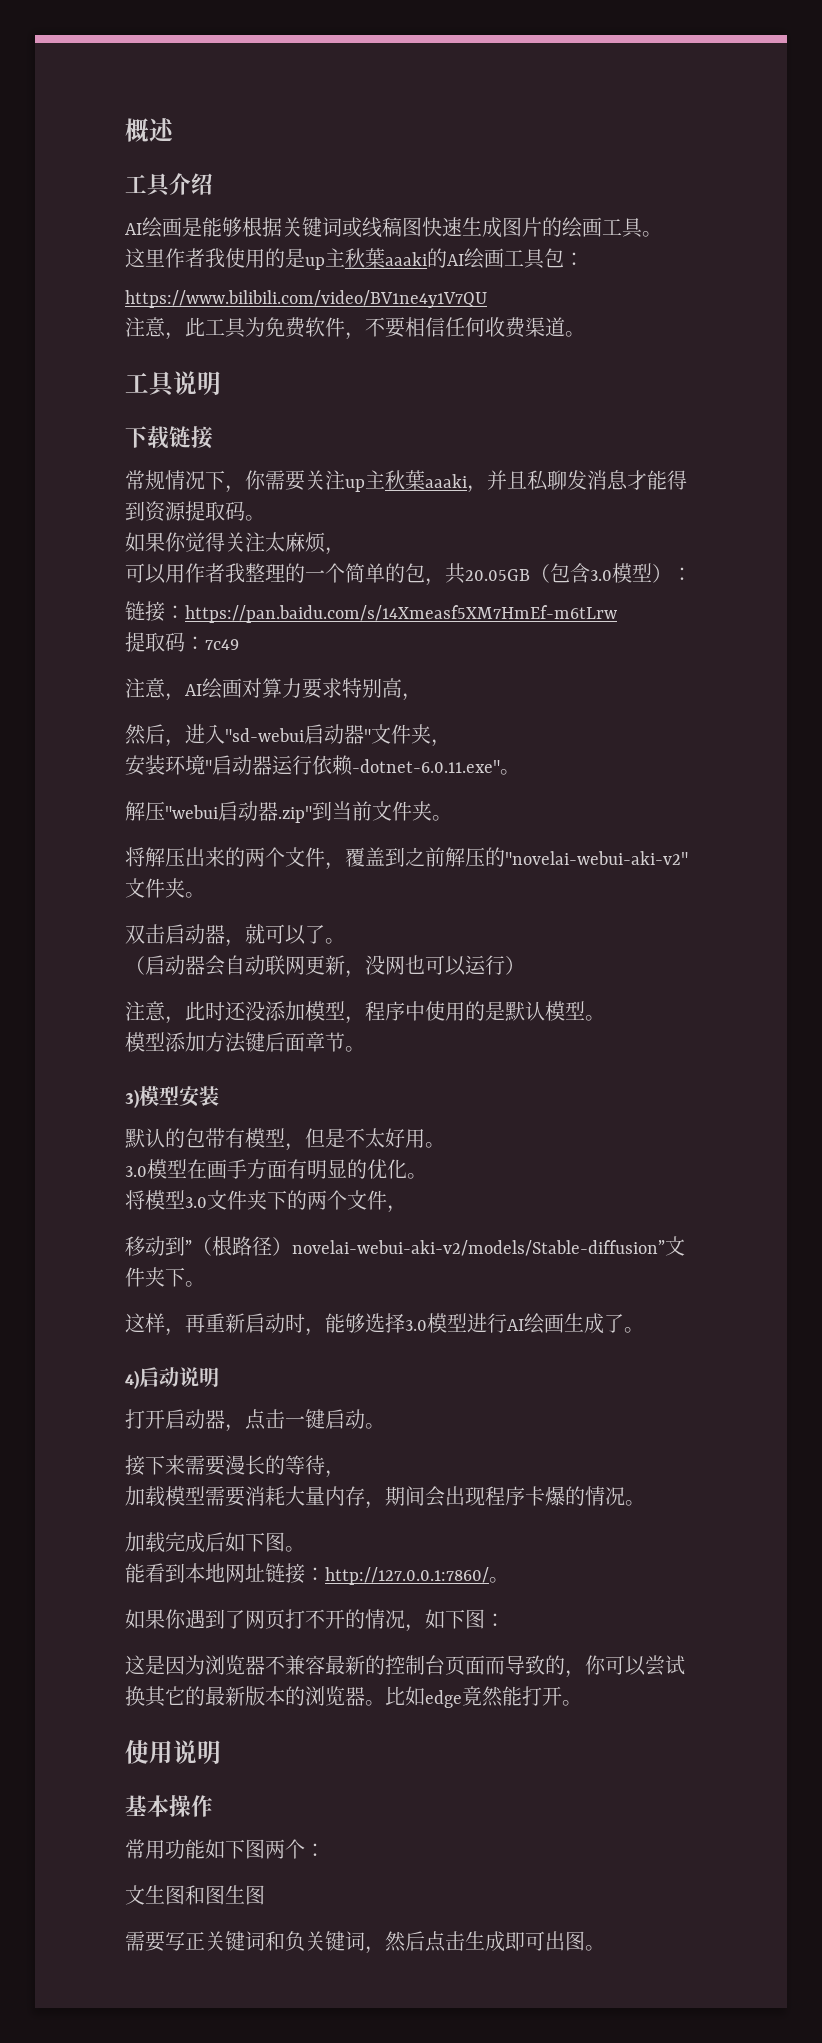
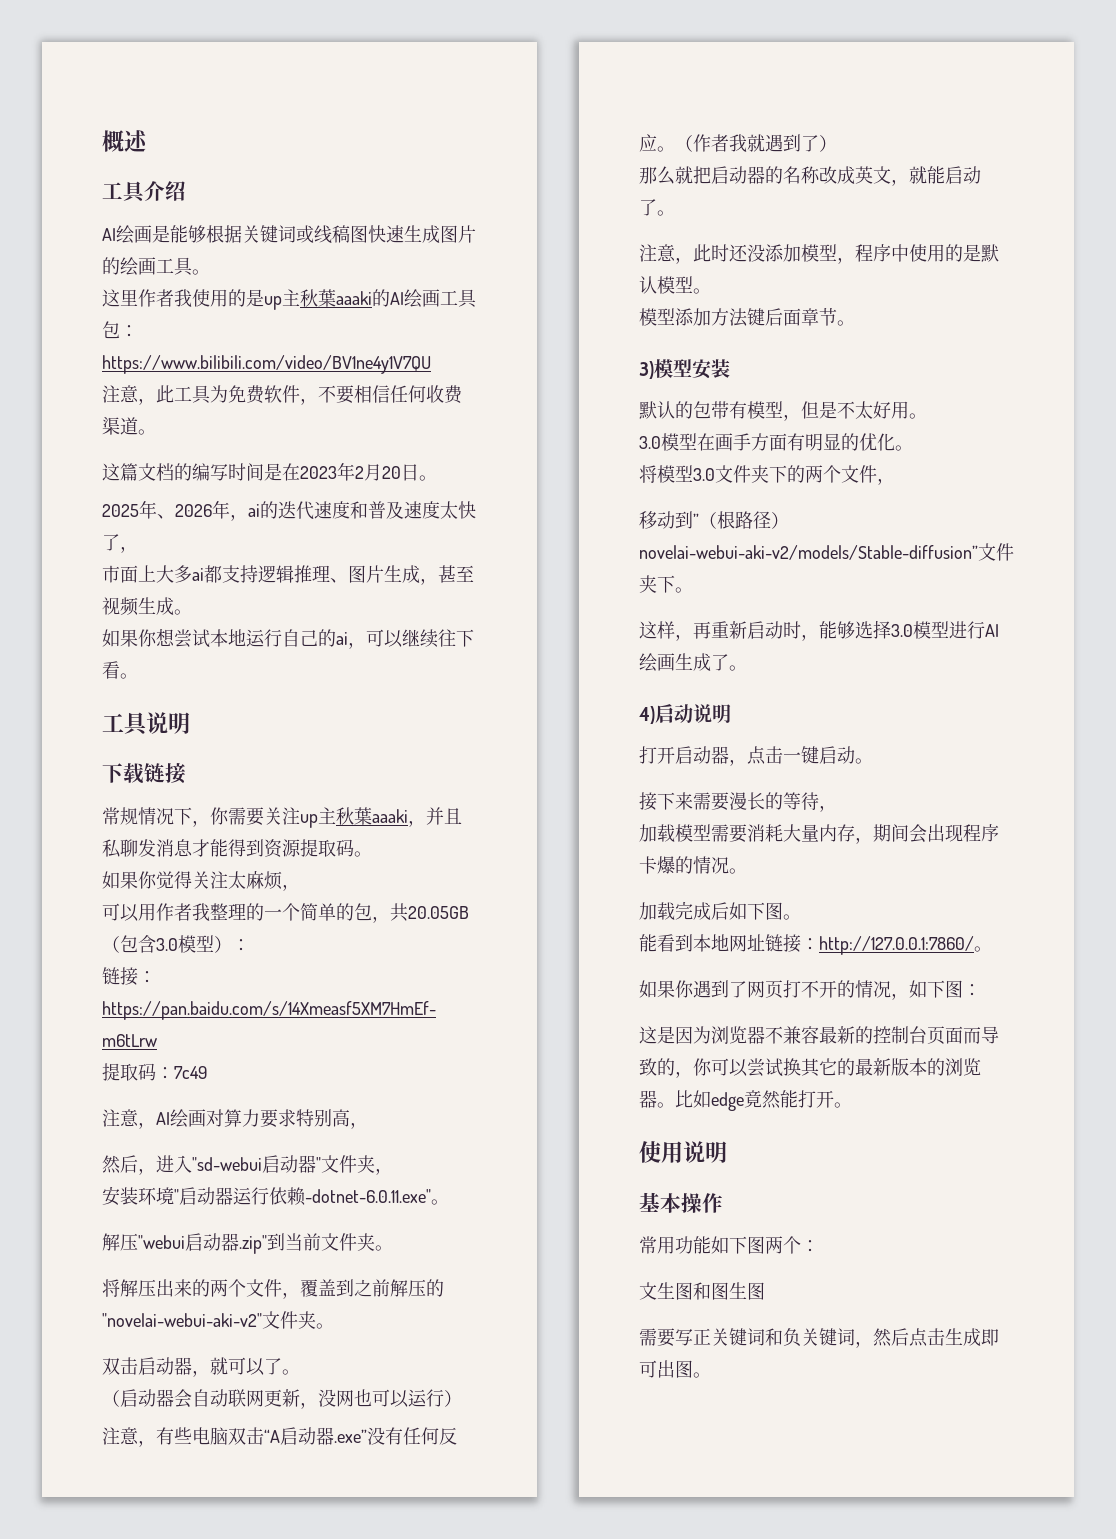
(585, 334) none -> [102,462,437,481] [102,500,476,521] [102,534,138,553] [102,565,474,585] [102,597,192,616] [102,628,474,649] [102,661,138,679] // 这篇文档的编写时间是在2023年2月20日。 // 2025年、2026年，ai的迭代速度和普及速度太快了， // 市面上大多ai都支持逻辑推理、图片生成，甚至视频生成。 // 如果你想尝试本地运行自己的ai，可以继续往下看。
(525, 965) none -> [102,1427,457,1447] [639,134,837,152] [639,166,981,186] [639,199,675,216] // 注意，有些电脑双击“A启动器.exe”没有任何反应。（作者我就遇到了） // 那么就把启动器的名称改成英文，就能启动了。

